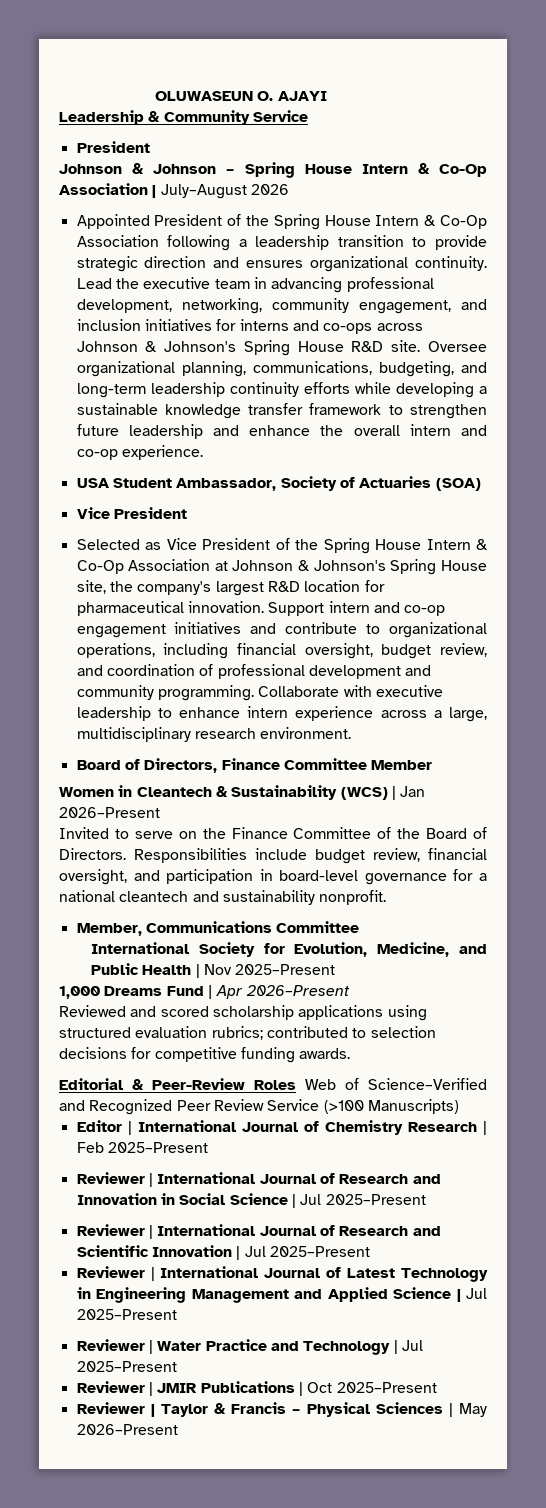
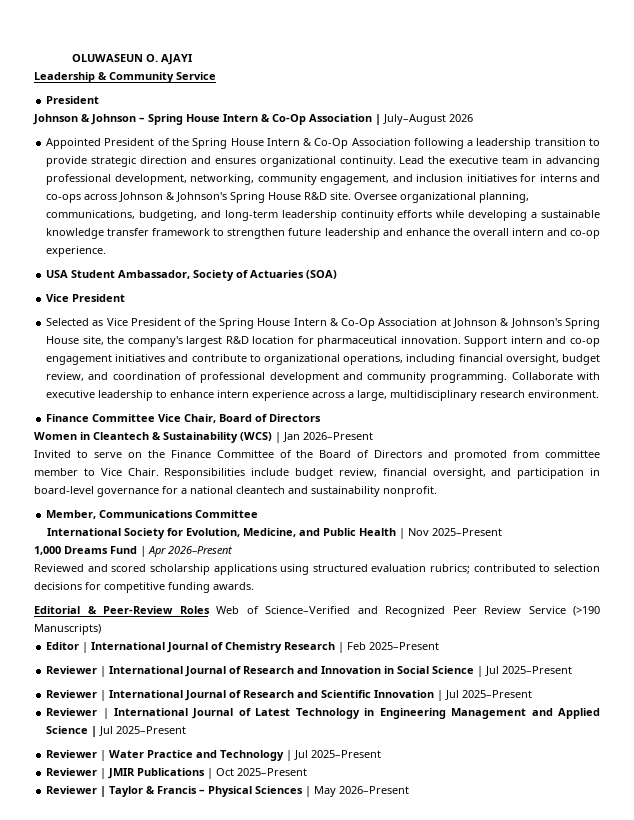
[76,758,433,773] Board of Directors, Finance Committee Member -> [46,414,322,423] Finance Committee Vice Chair, Board of Directors
[59,848,126,860] Directors. -> [374,450,600,461] [34,468,159,476] Directors and promoted from committee member to Vice Chair.
[323,1100,364,1114] (>100 -> [573,606,600,616] (>190

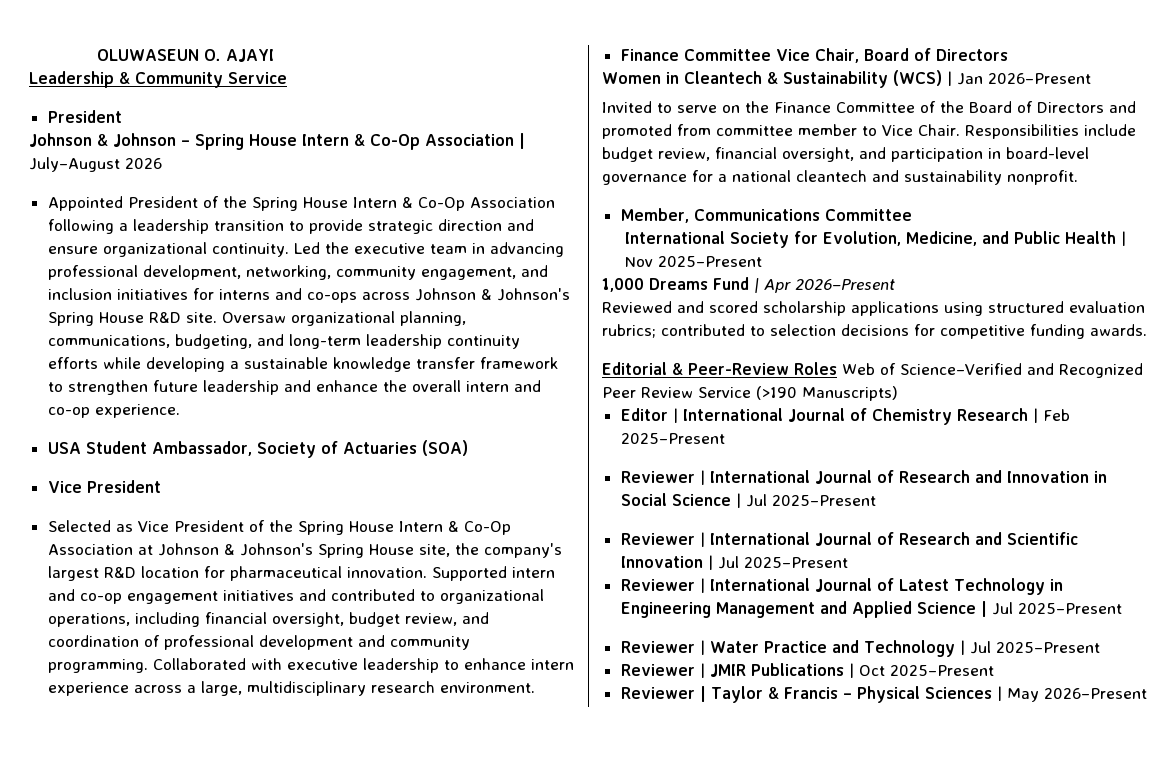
[214,158,256,164] ensures -> [47,246,98,254] ensure
[399,156,425,164] Lead -> [293,242,320,254] Led
[354,192,398,200] Oversee -> [221,312,286,323] Oversaw
[464,336,508,347] Support -> [431,566,507,581] Supported
[191,354,247,362] contribute -> [330,589,415,601] contributed
[511,372,573,380] Collaborate -> [152,658,246,670] Collaborated

